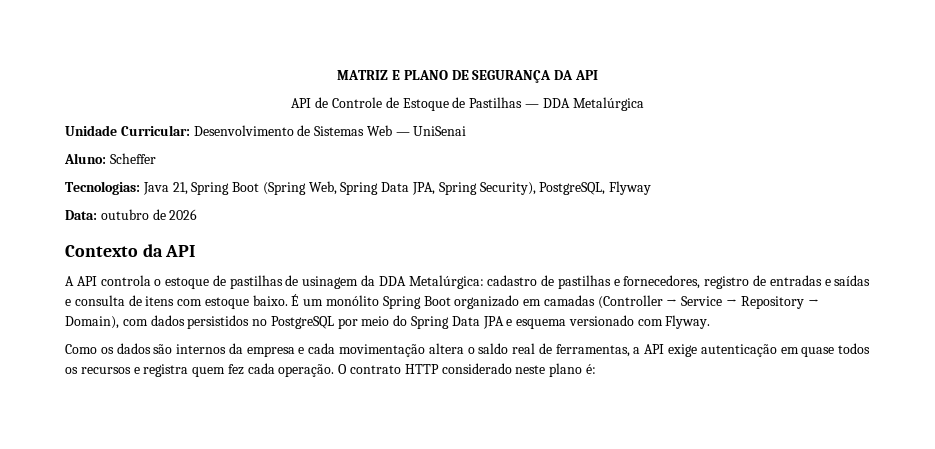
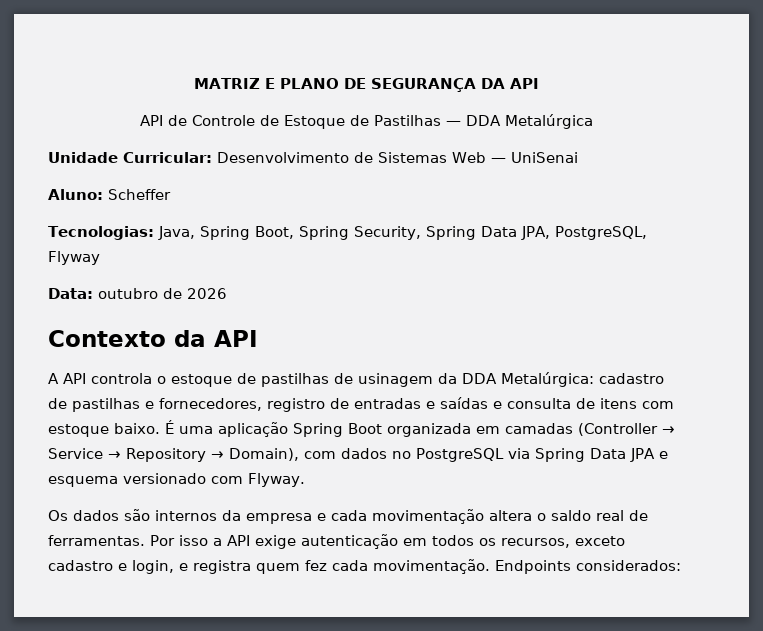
[142,181,337,195] Java 21, Spring Boot (Spring Web, -> [157,226,421,240] Java, Spring Boot, Spring Security,
[438,182,536,195] Spring Security), -> (550, 233) none
[303,295,520,309] um monólito Spring Boot organizado -> [179,422,471,437] uma aplicação Spring Boot organizada
[187,315,250,329] persistidos -> (387, 453) none
[337,315,408,329] por meio do -> [508,448,530,459] via
[65,344,114,354] Como os -> [48,510,68,521] Os
[555,344,630,357] ferramentas, -> [48,535,208,546] ferramentas. Por isso
[801,347,835,357] quase -> (427, 542) none
[80,367,131,374] recursos -> [501,536,625,548] [48,560,174,574] recursos, exceto cadastro e login,
[278,363,596,377] operação. O contrato HTTP considerado neste plano é: -> [373,559,681,574] movimentação. Endpoints considerados:

